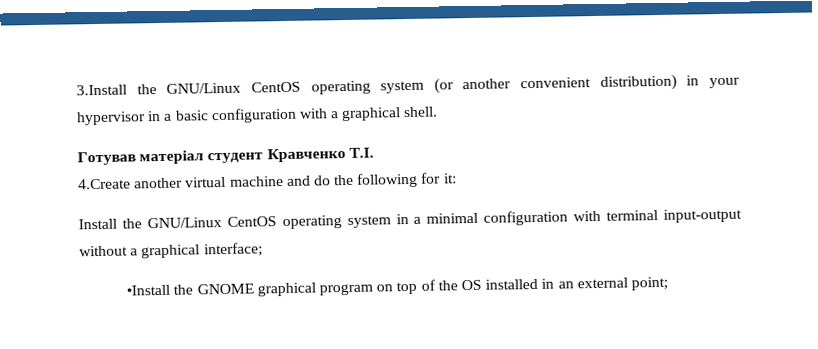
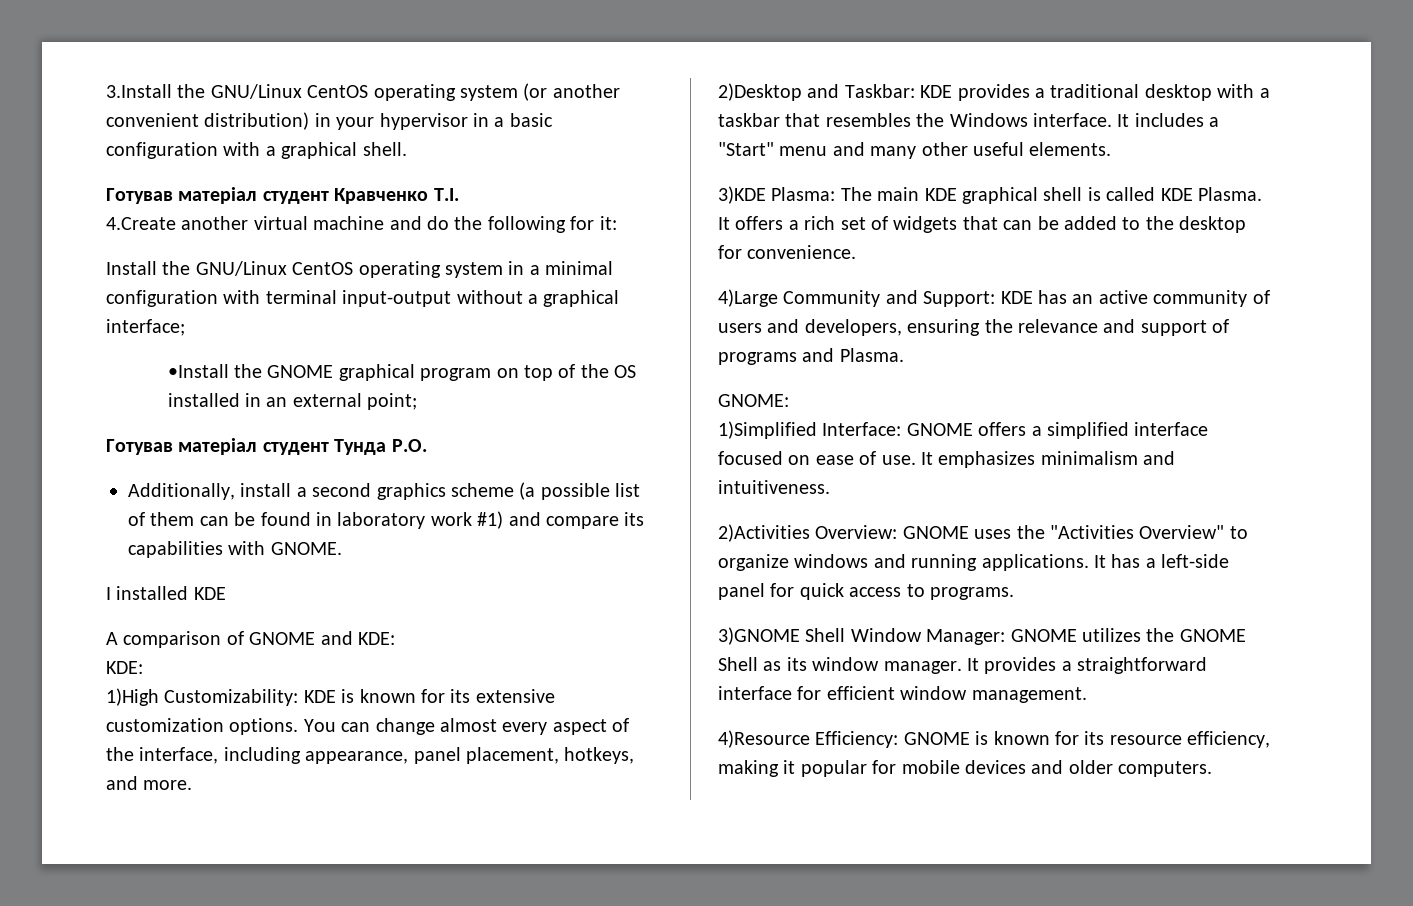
(668, 283) none -> [106,438,427,455] [128,482,641,500] [128,511,645,529] [128,541,342,558] [106,586,226,600] [106,631,395,648] [106,661,143,674] [106,688,555,706] [106,718,630,735] [106,747,635,764] [106,776,193,790] [718,83,1270,101] [718,113,1220,127] [718,142,1112,159] [718,186,1262,204] [718,216,1247,233] [718,245,857,259] [718,289,1270,307] [718,319,1230,336] [718,348,904,365] [718,394,789,407] [718,421,1209,439] [718,451,1176,468] [718,480,830,494] [718,524,1248,542] [718,554,1230,571] [718,583,1014,600] [718,627,1246,645] [718,657,1208,674] [718,686,1087,703] [718,730,1271,748] [718,760,1213,777] // Готував матеріал студент Тунда Р.О. // Additionally, install a second graphics scheme (a possible list of them can be found in laboratory work #1) and compare its capabilities with GNOME. // I installed KDE // A comparison of GNOME and KDE: // KDE: // 1)High Customizability: KDE is known for its extensive customization options. You can change almost every aspect of the interface, including appearance, panel placement, hotkeys, and more. // 2)Desktop and Taskbar: KDE provides a traditional desktop with a taskbar that resembles the Windows interface. It includes a "Start" menu and many other useful elements. // 3)KDE Plasma: The main KDE graphical shell is called KDE Plasma. It offers a rich set of widgets that can be added to the desktop for convenience. // 4)Large Community and Support: KDE has an active community of users and developers, ensuring the relevance and support of programs and Plasma. // GNOME: // 1)Simplified Interface: GNOME offers a simplified interface focused on ease of use. It emphasizes minimalism and intuitiveness. // 2)Activities Overview: GNOME uses the "Activities Overview" to organize windows and running applications. It has a left-side panel for quick access to programs. // 3)GNOME Shell Window Manager: GNOME utilizes the GNOME Shell as its window manager. It provides a straightforward interface for efficient window management. // 4)Resource Efficiency: GNOME is known for its resource efficiency, making it popular for mobile devices and older computers.

